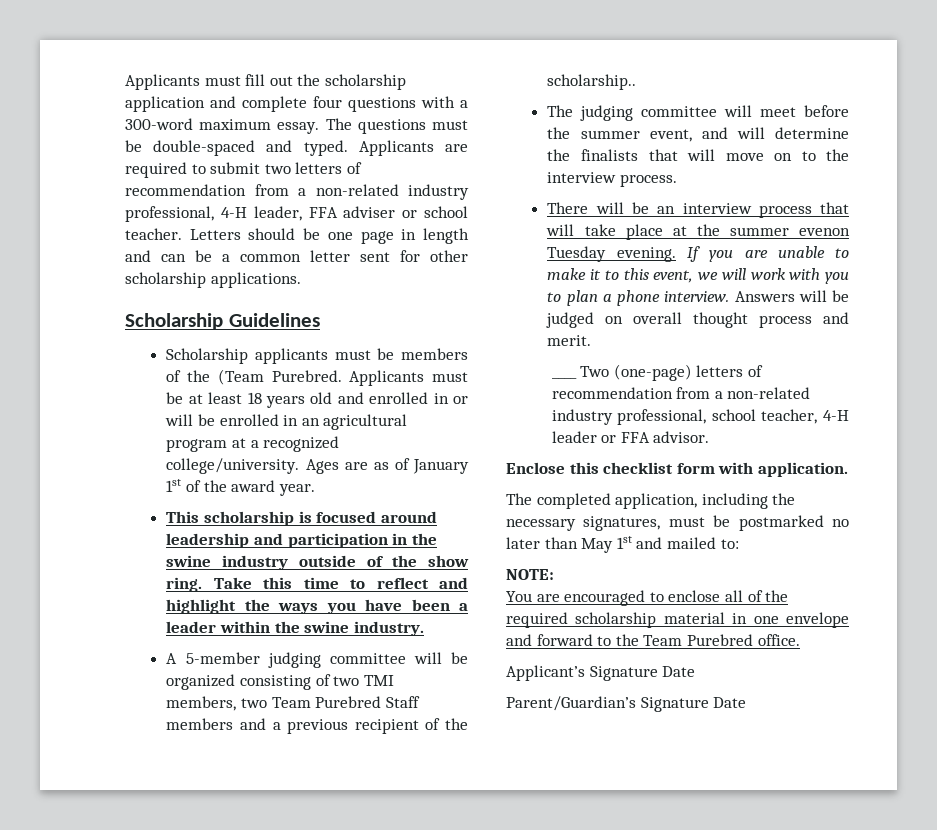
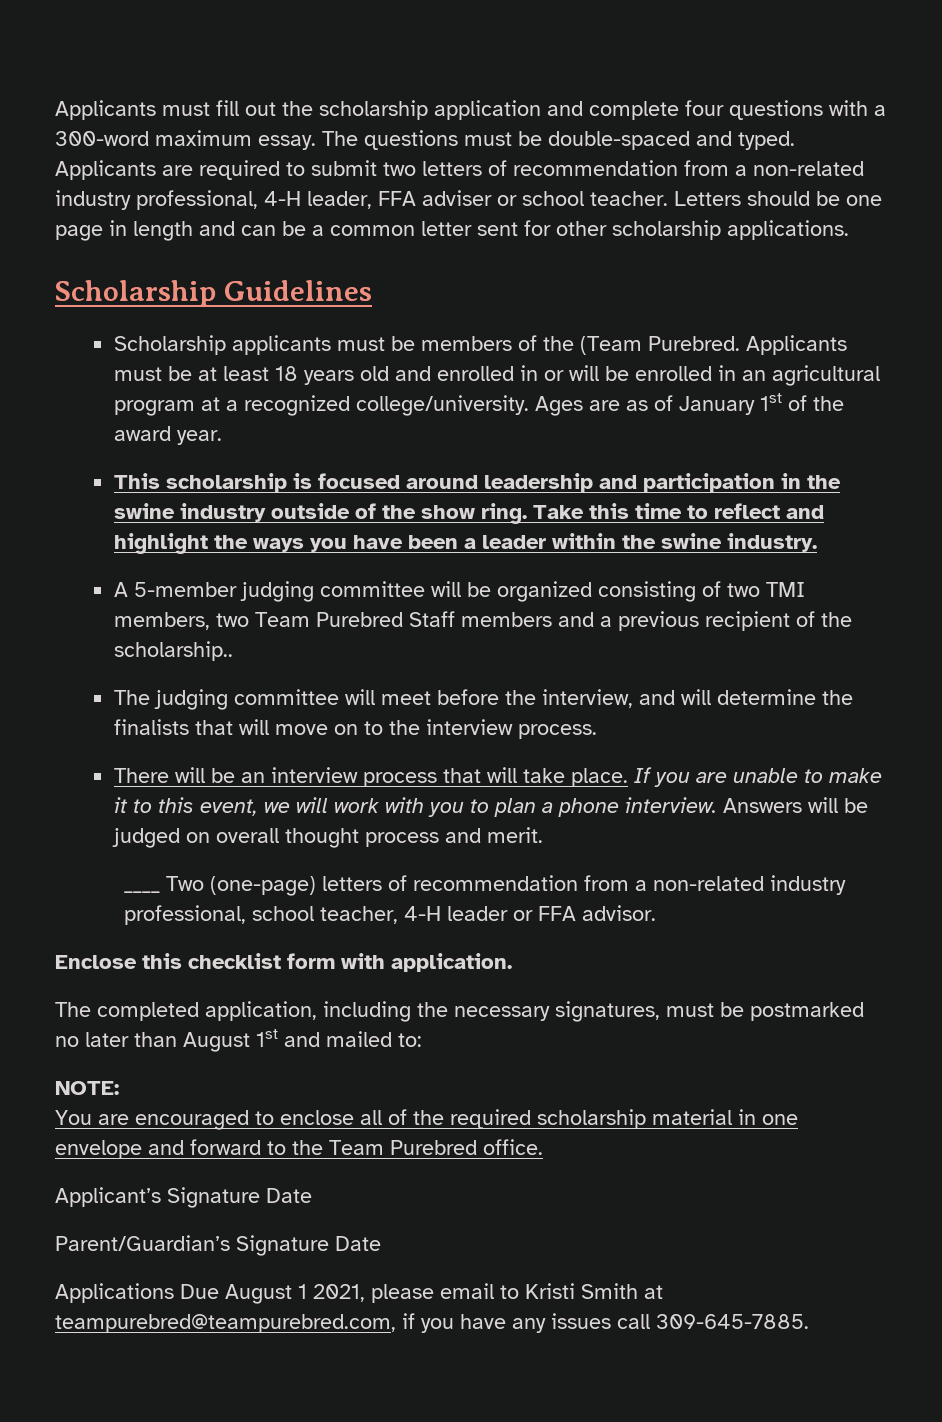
[580,129,692,142] summer event, -> [541,689,633,708] interview,
[625,224,850,240] [547,246,676,262] place at the summer evenon Tuesday evening. -> [570,768,628,787] place.
[581,538,614,553] May -> [183,1032,250,1052] August
(747, 702) none -> [55,1283,663,1304] [55,1313,809,1333] // Applications Due August 1 2021, please email to Kristi Smith at teampurebred@teampurebred.com, if you have any issues call 309-645-7885.

